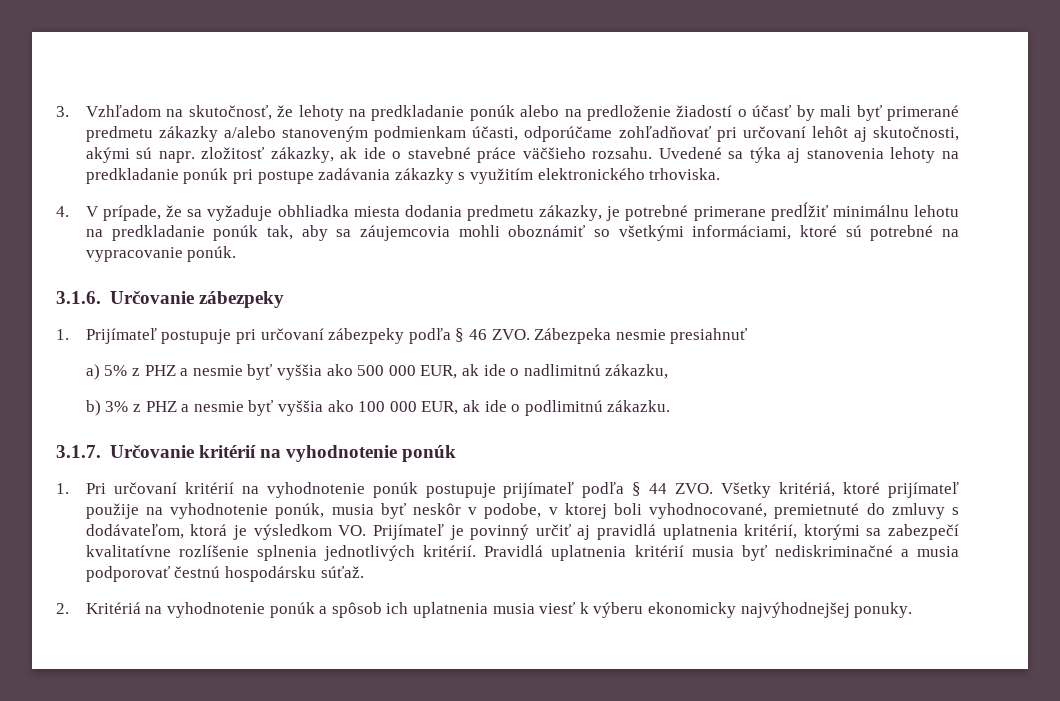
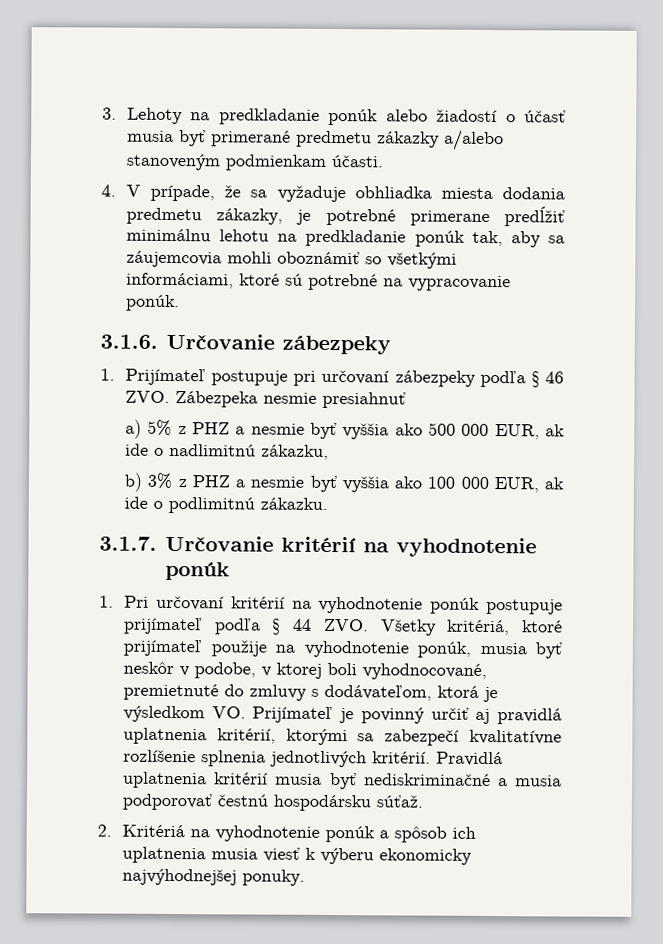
[85,105,344,121] Vzhľadom na skutočnosť, že lehoty -> [127,107,184,125] Lehoty
[564,105,672,121] na predloženie -> (428, 115) none
[796,105,852,121] by mali -> [127,130,175,143] musia
[472,126,959,142] [85,147,959,163] [85,168,721,184] účasti, odporúčame zohľadňovať pri určovaní lehôt aj skutočnosti, akými sú napr. zložitosť zákazky, ak ide o stavebné práce väčšieho rozsahu. Uvedené sa týka aj stanovenia lehoty na predkladanie ponúk pri postupe zadávania zákazky s využitím elektronického trhoviska. -> [331,154,384,168] účasti.

